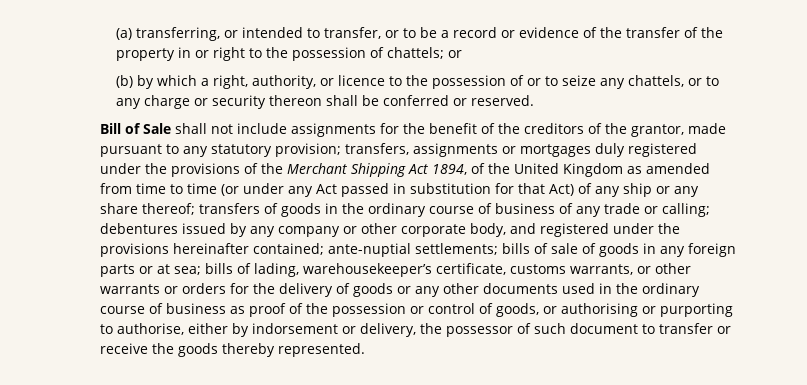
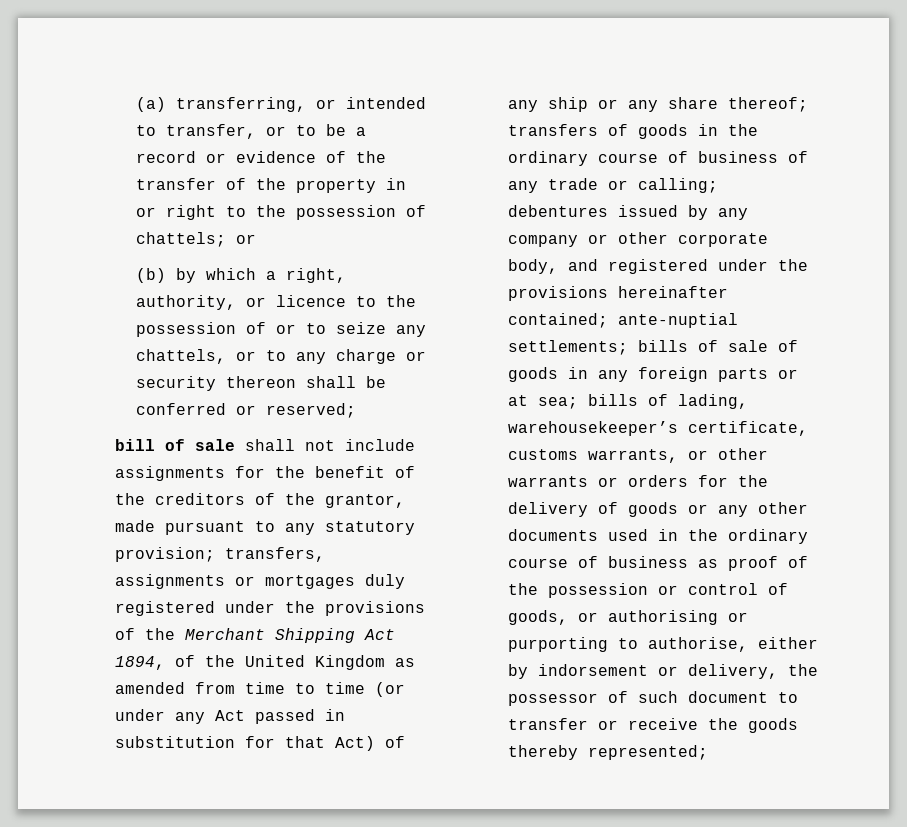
[470,95,534,106] [100,123,172,134] reserved. // Bill of Sale -> [266,403,357,418] [115,439,236,451] reserved; // bill of sale
[278,343,366,357] represented. -> [588,745,709,760] represented;

